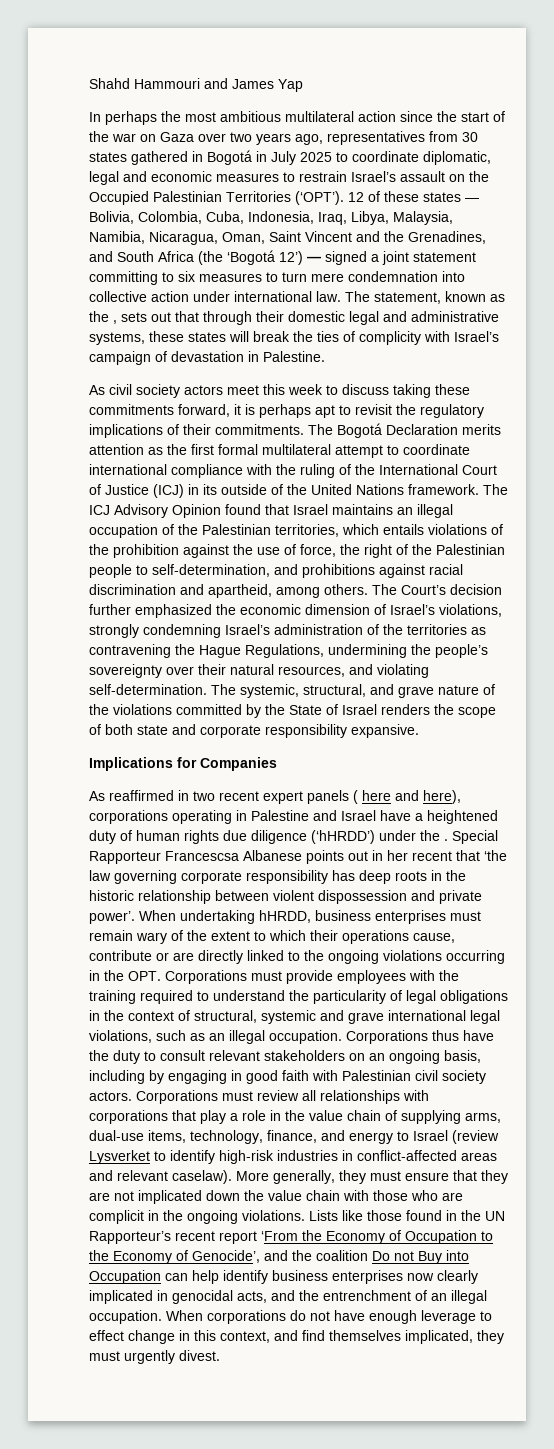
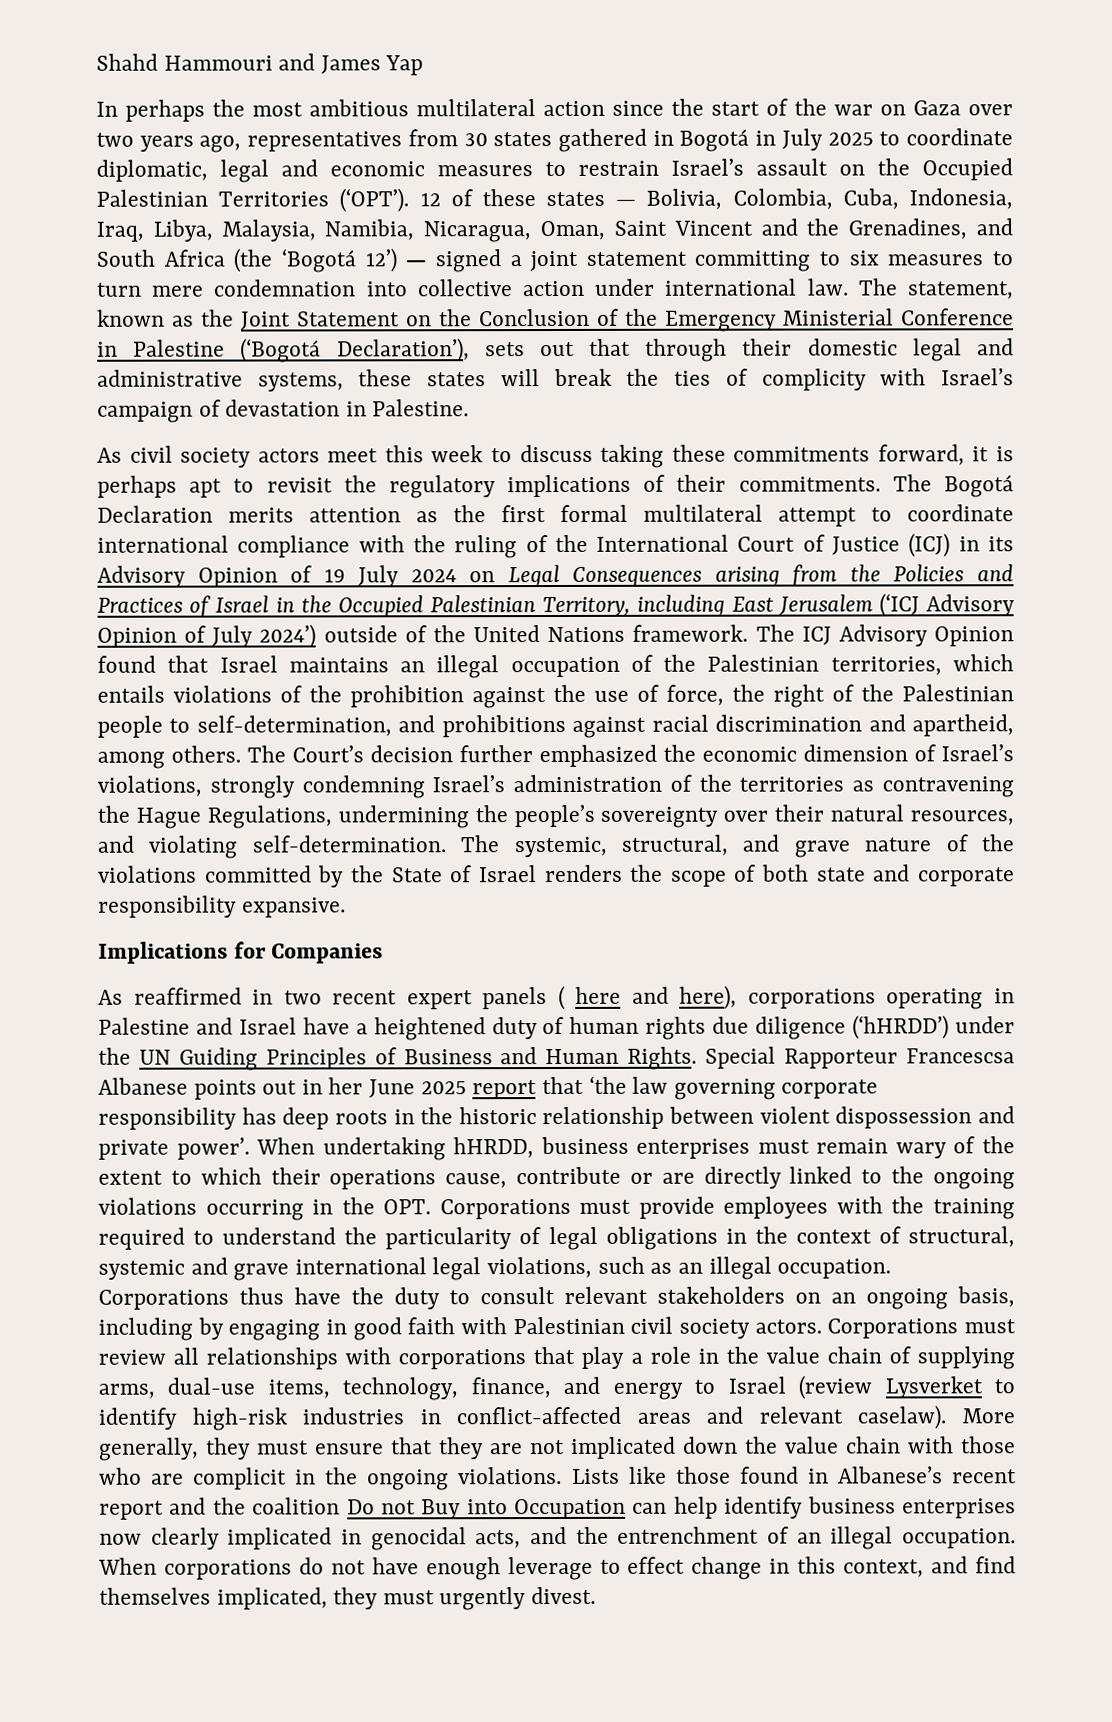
[113,320,117,324] , -> [241,308,1014,332] [97,338,470,363] Joint Statement on the Conclusion of the Emergency Ministerial Conference in Palestine (‘Bogotá Declaration’),
(217, 489) none -> [97,564,1015,588] [97,593,1015,618] [97,624,317,649] Advisory Opinion of 19 July 2024 on Legal Consequences arising from the Policies and Practices of Israel in the Occupied Palestinian Territory, including East Jerusalem (‘ICJ Advisory Opinion of July 2024’)
[444,839,448,841] . -> [138,1046,698,1071] UN Guiding Principles of Business and Human Rights.
[412,851,452,861] recent -> [369,1079,538,1100] June 2025 report
[461,1210,505,1221] [89,1230,493,1244] [89,1250,260,1264] the UN Rapporteur’s recent report ‘From the Economy of Occupation to the Economy of Genocide’, -> [837,1466,1018,1484] [99,1500,164,1520] Albanese’s recent report

